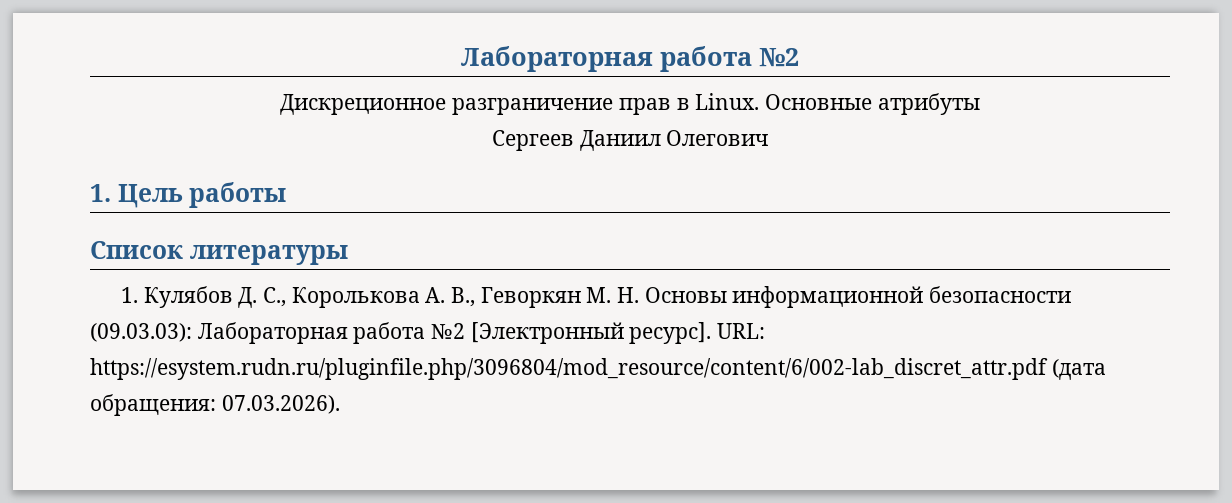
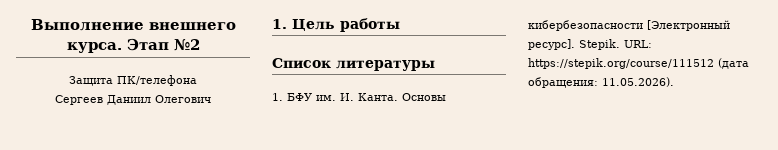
[461,46,799,72] [280,93,980,115] Лабораторная работа №2 // Дискреционное разграничение прав в Linux. Основные атрибуты -> [30,19,236,31] [66,38,200,53] [69,75,197,86] Выполнение внешнего курса. Этап №2 // Защита ПК/телефона
[143,286,1072,308] [90,322,766,344] [90,358,1048,380] Кулябов Д. С., Королькова А. В., Геворкян М. Н. Основы информационной безопасности (09.03.03): Лабораторная работа №2 [Электронный ресурс]. URL: https://esystem.rudn.ru/pluginfile.php/3096804/mod_resource/content/6/002-lab_discret_attr.pdf -> [287,93,446,101] [528,20,730,31] [528,39,652,50] [528,58,714,69] БФУ им. И. Канта. Основы кибербезопасности [Электронный ресурс]. Stepik. URL: https://stepik.org/course/111512
[221,395,340,414] 07.03.2026). -> [602,77,674,87] 11.05.2026).

